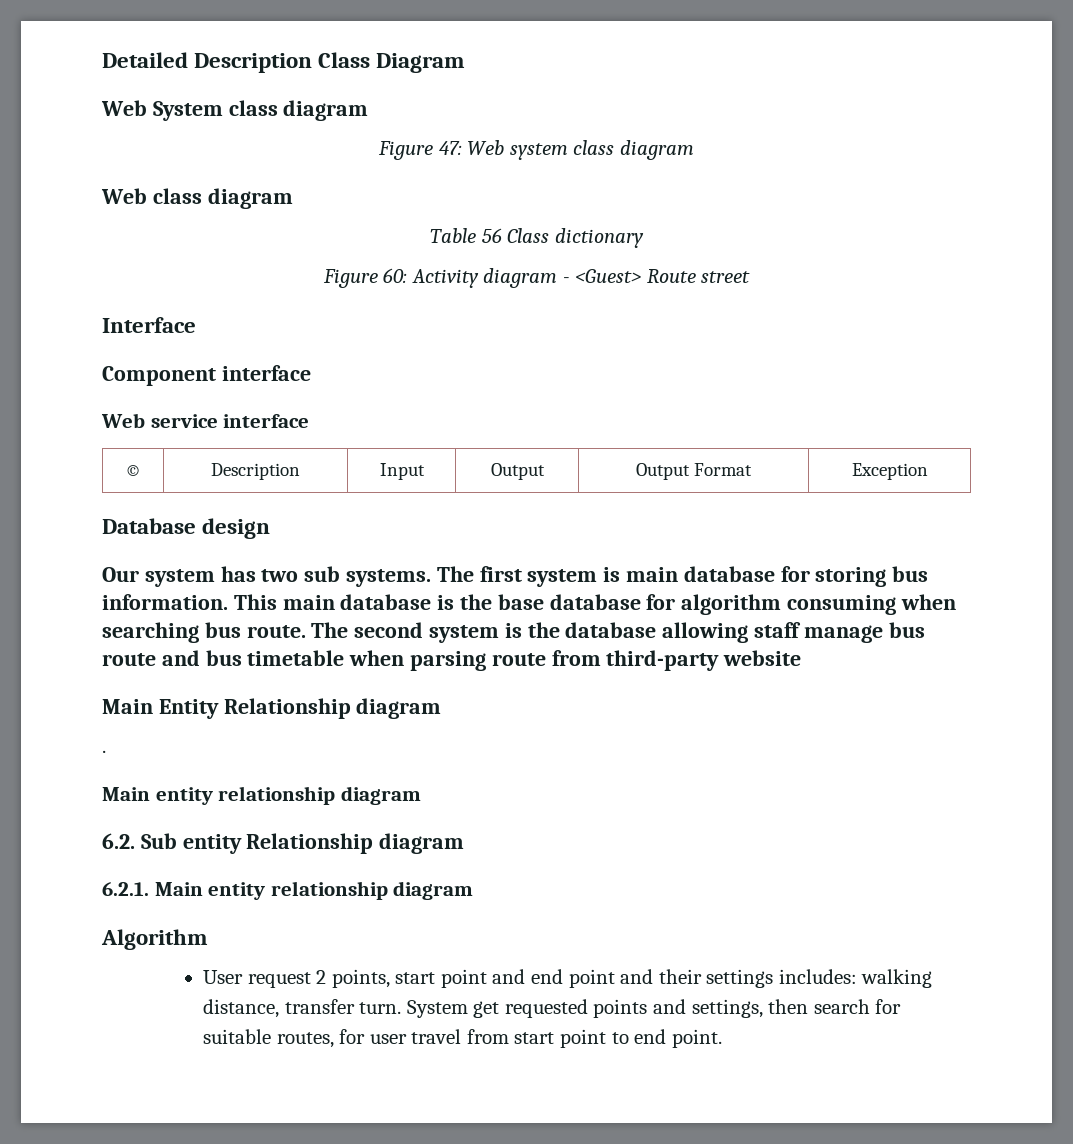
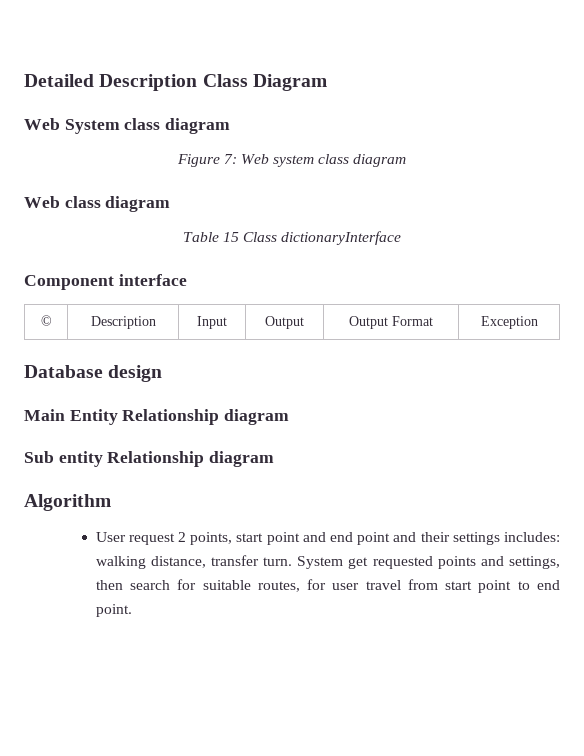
[438,141,462,155] 47: -> [223,154,237,164] 7:
[481,228,644,248] [322,268,751,288] [102,317,196,333] 56 Class dictionary // Figure 60: Activity diagram - <Guest> Route street // Interface -> [222,231,402,245] 15 Class dictionaryInterface
[101,413,310,428] // Web service interface -> (187, 280) none
[102,566,929,587] [102,594,956,615] [102,622,925,643] [102,650,802,671] [102,698,442,719] [102,750,106,753] [102,786,421,805] [102,833,135,849] Our system has two sub systems. The first system is main database for storing bus information. This main database is the base database for algorithm consuming when searching bus route. The second system is the database allowing staff manage bus route and bus timetable when parsing route from third-party website // Main Entity Relationship diagram // . // Main entity relationship diagram // 6.2. -> [24,409,290,425] Main Entity Relationship diagram //
[102,881,474,900] // 6.2.1. Main entity relationship diagram -> (275, 459) none

